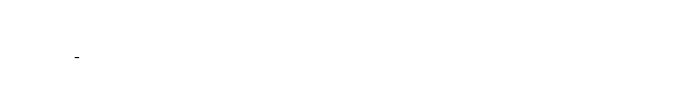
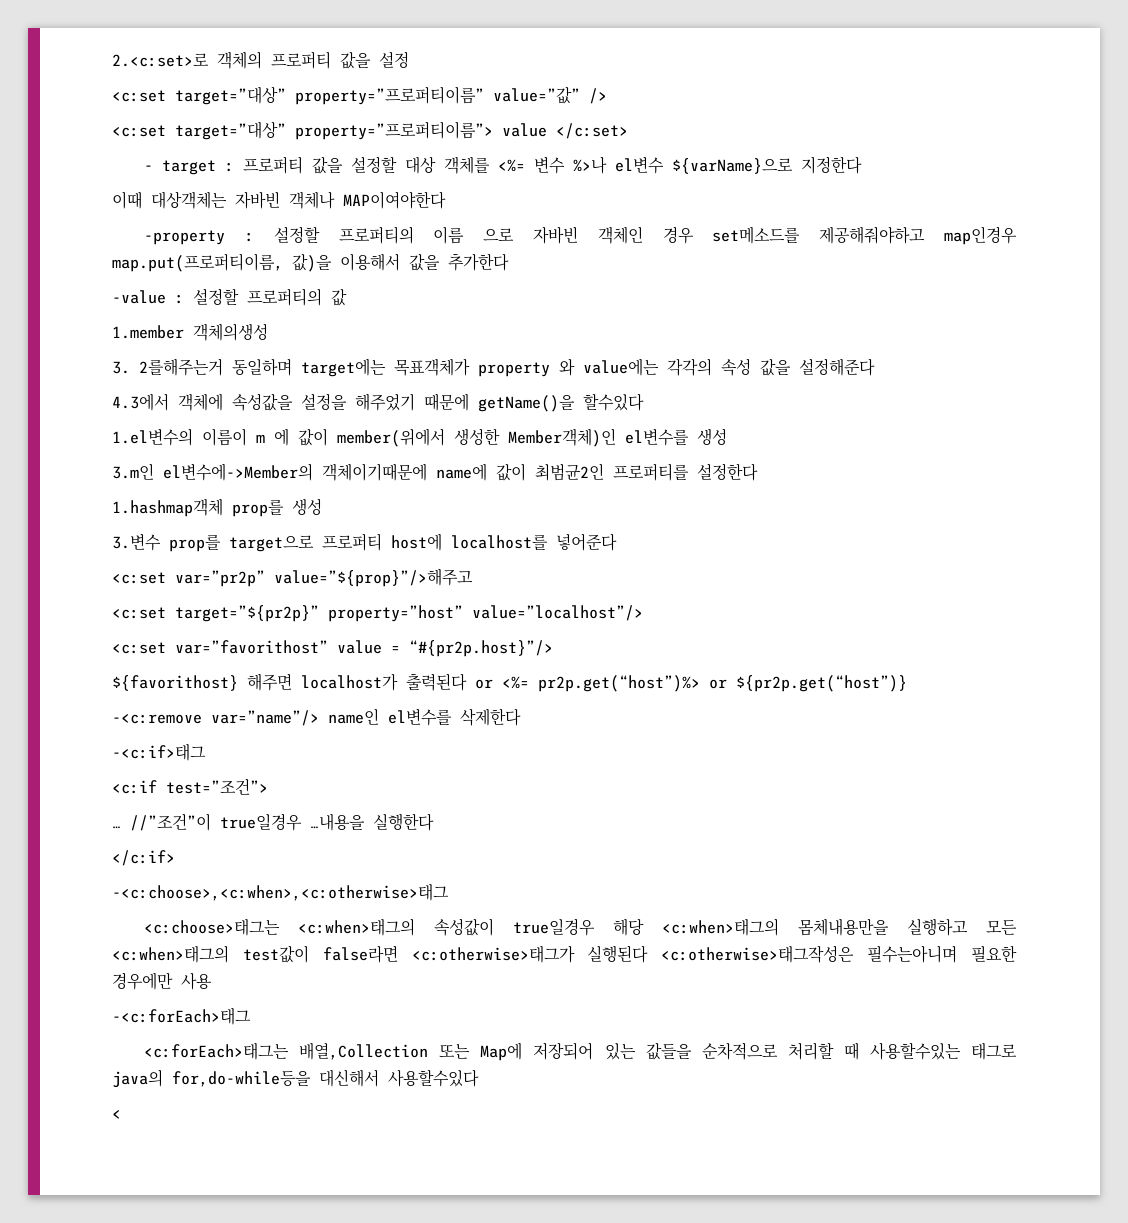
[74,57,80,62] - -> [112,51,409,69] [112,86,607,105] [112,121,628,140] [144,156,863,175] [112,191,446,209] [144,226,1018,245] [112,253,509,272] [112,288,347,306] [112,323,268,341] [112,358,875,377] [112,393,644,412] [112,428,727,447] [112,463,758,481] [112,498,322,517] [112,533,617,552] [112,568,473,587] [112,605,643,622] [112,640,553,657] [112,673,907,692] [112,708,521,726] [112,744,206,761] [112,778,268,795] [112,813,434,831] [112,850,175,866] [112,884,449,901] [144,918,1018,936] [112,945,1017,963] [112,972,212,990] [112,1008,251,1025] [144,1042,1018,1061] [112,1069,479,1088] [112,1110,121,1119] 2.<c:set>로 객체의 프로퍼티 값을 설정 // <c:set target=”대상” property=”프로퍼티이름” value=”값” /> // <c:set target=”대상” property=”프로퍼티이름”> value </c:set> // - target : 프로퍼티 값을 설정할 대상 객체를 <%= 변수 %>나 el변수 ${varName}으로 지정한다 // 이때 대상객체는 자바빈 객체나 MAP이여야한다 // -property : 설정할 프로퍼티의 이름 으로 자바빈 객체인 경우 set메소드를 제공해줘야하고 map인경우 map.put(프로퍼티이름, 값)을 이용해서 값을 추가한다 // -value : 설정할 프로퍼티의 값 // 1.member 객체의생성 // 3. 2를해주는거 동일하며 target에는 목표객체가 property 와 value에는 각각의 속성 값을 설정해준다 // 4.3에서 객체에 속성값을 설정을 해주었기 때문에 getName()을 할수있다 // 1.el변수의 이름이 m 에 값이 member(위에서 생성한 Member객체)인 el변수를 생성 // 3.m인 el변수에->Member의 객체이기때문에 name에 값이 최범균2인 프로퍼티를 설정한다 // 1.hashmap객체 prop를 생성 // 3.변수 prop를 target으로 프로퍼티 host에 localhost를 넣어준다 // <c:set var=”pr2p” value=”${prop}”/>해주고 // <c:set target=”${pr2p}” property=”host” value=”localhost”/> // <c:set var=”favorithost” value = “#{pr2p.host}”/> // ${favorithost} 해주면 localhost가 출력된다 or <%= pr2p.get(“host”)%> or ${pr2p.get(“host”)} // -<c:remove var=”name”/> name인 el변수를 삭제한다 // -<c:if>태그 // <c:if test=”조건”> // … //”조건”이 true일경우 …내용을 실행한다 // </c:if> // -<c:choose>,<c:when>,<c:otherwise>태그 // <c:choose>태그는 <c:when>태그의 속성값이 true일경우 해당 <c:when>태그의 몸체내용만을 실행하고 모든 <c:when>태그의 test값이 false라면 <c:otherwise>태그가 실행된다 <c:otherwise>태그작성은 필수는아니며 필요한 경우에만 사용 // -<c:forEach>태그 // <c:forEach>태그는 배열,Collection 또는 Map에 저장되어 있는 값들을 순차적으로 처리할 때 사용할수있는 태그로 java의 for,do-while등을 대신해서 사용할수있다 // <

